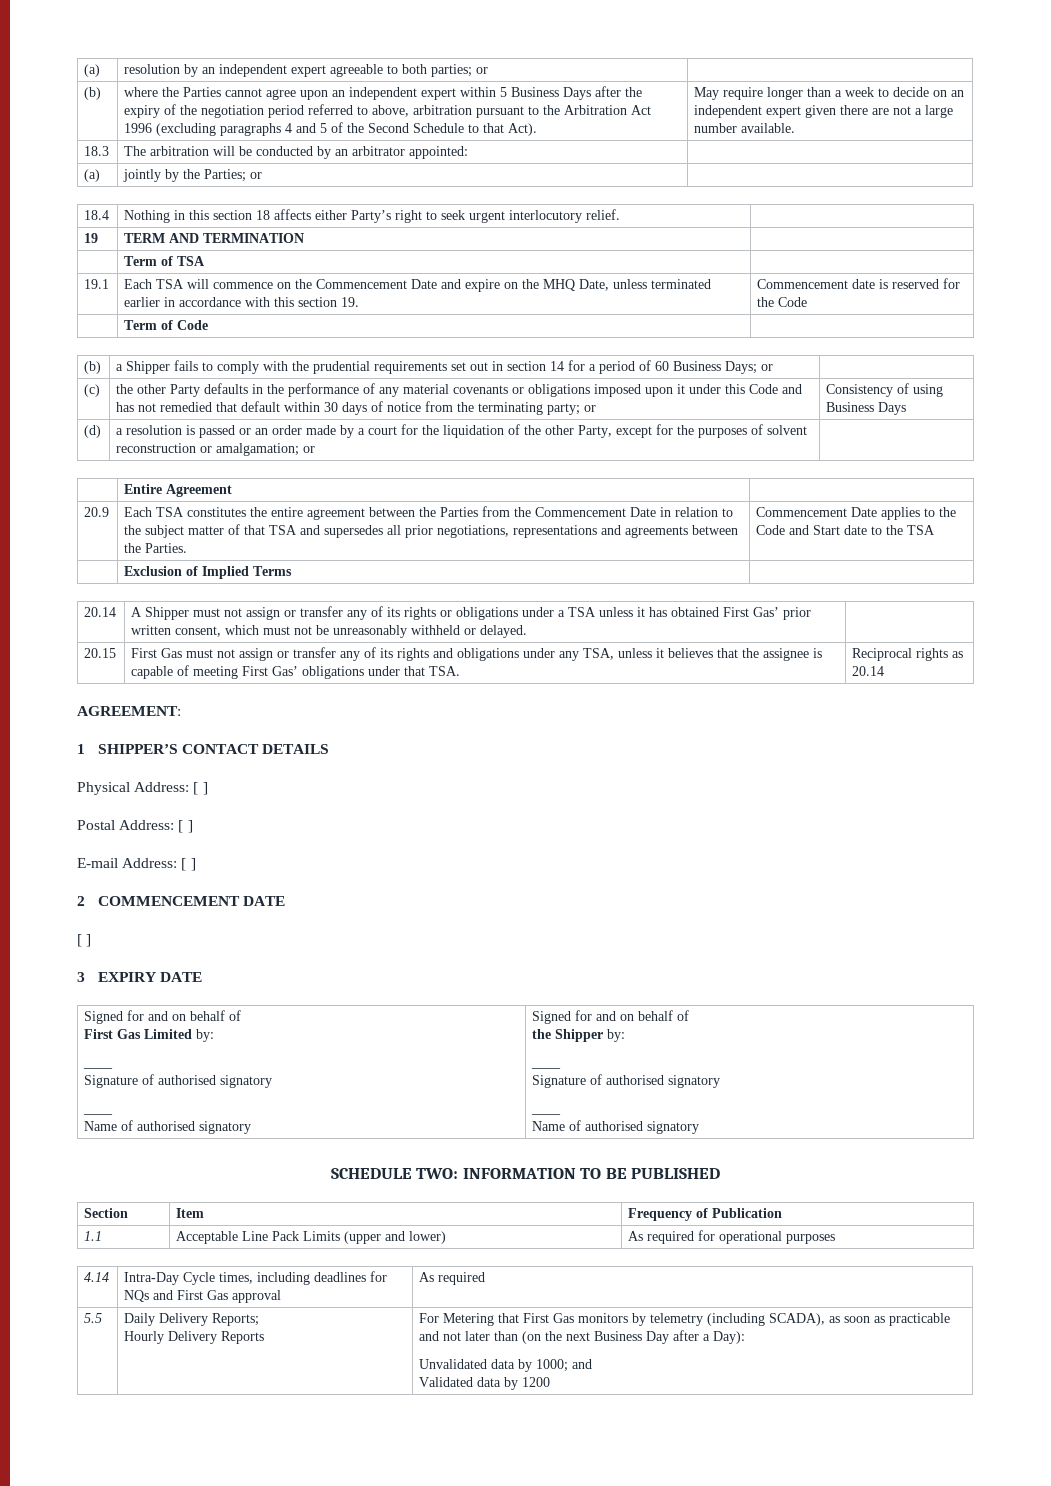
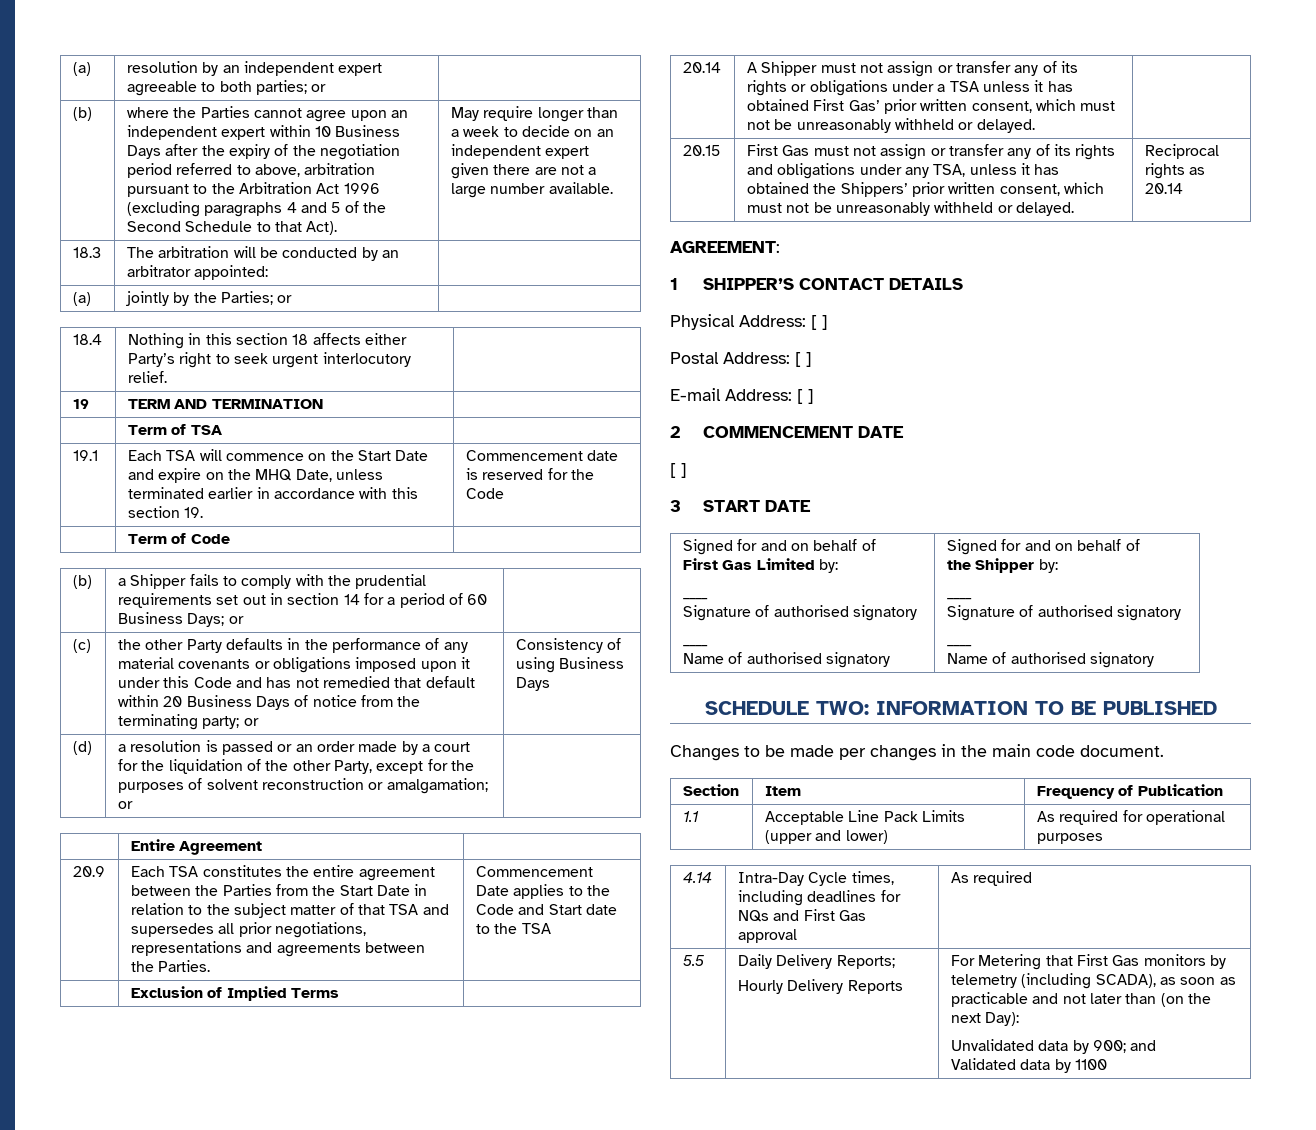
[500,87,508,97] 5 -> [314,126,331,137] 10
[316,279,408,289] Commencement -> [357,450,391,461] Start
[324,402,368,415] 30 days -> [163,695,290,710] 20 Business Days
[535,507,627,517] Commencement -> [339,885,373,896] Start
[668,648,823,661] [131,665,461,679] believes that the assignee is capable of meeting First Gas’ obligations under that TSA. -> [1034,164,1060,175] [746,182,1104,197] [746,201,1074,216] has obtained the Shippers’ prior written consent, which must not be unreasonably withheld or delayed.
[97,972,156,982] EXPIRY -> [703,500,761,512] START
(721, 1173) none -> [670,744,1164,761] // Changes to be made per changes in the main code document.
[594,1330,711,1344] Business Day after a -> (981, 1018) none
[536,1359,569,1372] 1000; -> [1092,1040,1126,1053] 900;
[522,1377,551,1387] 1200 -> [1074,1059,1107,1070] 1100

